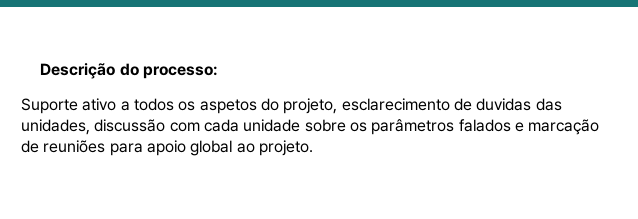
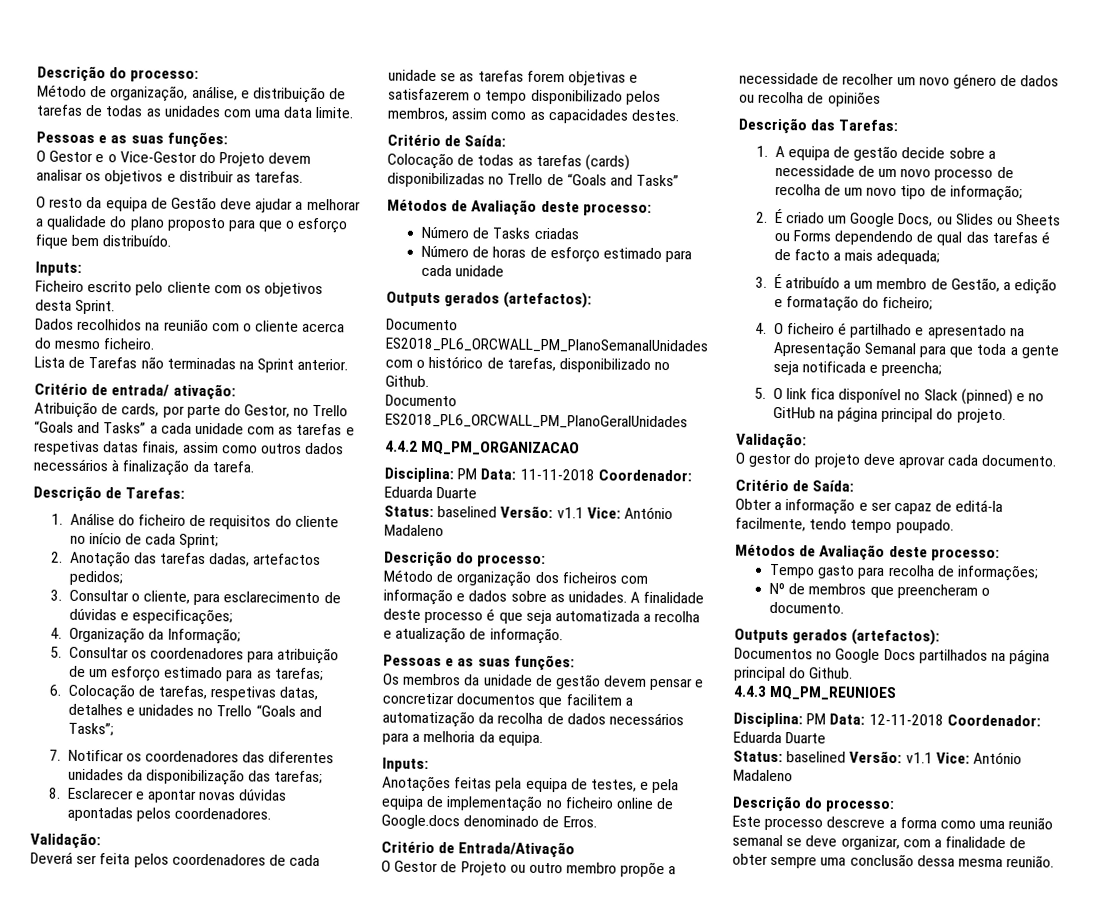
[40,63,218,79] [21,98,562,114] [21,119,600,135] [21,140,313,156] Descrição do processo: // Suporte ativo a todos os aspetos do projeto, esclarecimento de duvidas das unidades, discussão com cada unidade sobre os parâmetros falados e marcação de reuniões para apoio global ao projeto. -> [37,65,200,82] [37,84,347,104] [36,104,355,119] [36,131,228,148] [36,150,312,167] [36,169,304,185] [36,196,361,213] [35,215,349,234] [35,234,172,249] [35,261,82,276] [35,280,324,298] [35,299,116,315] [35,318,346,333] [34,337,156,350] [34,356,349,373] [34,383,236,400] [34,401,349,419] [34,420,355,436] [33,440,345,456] [33,458,254,476] [33,485,186,502] [50,512,339,530] [69,533,220,549] [50,550,322,568] [68,570,123,586] [49,589,341,606] [68,608,234,626] [49,626,242,645] [49,646,340,665] [68,665,324,682] [48,683,319,701] [67,703,322,718] [67,722,114,737] [48,749,335,764] [67,768,324,786] [47,787,288,803] [66,806,272,822] [30,832,101,849] [30,851,321,868] [388,69,639,86] [388,88,661,105] [387,107,680,124] [387,134,507,147] [387,152,630,171] [387,172,680,188] [387,199,652,216] [420,226,579,240] [420,245,693,263] [420,264,505,277] [386,291,593,309] [386,318,458,331] [385,337,709,354] [385,355,671,373] [385,375,429,387] [385,394,457,407] [385,413,688,430] [385,440,581,456] [384,467,692,483] [384,486,478,499] [384,505,673,520] [384,524,444,537] [384,550,547,568] [383,569,648,587] [383,588,705,606] [383,608,701,625] [383,626,563,645] [383,654,575,671] [382,673,705,691] [382,692,633,709] [382,710,684,728] [382,730,543,746] [382,757,429,772] [382,775,680,794] [381,795,675,812] [381,814,597,830] [381,841,576,858] [381,860,677,878] [739,72,1060,89] [739,91,881,107] [738,117,899,134] [755,145,996,162] [774,164,1014,181] [774,183,1023,202] [755,208,1062,228] [773,230,1050,246] [773,248,941,265] [754,273,1058,295] [773,295,934,312] [754,322,1025,340] [772,340,1059,359] [772,360,943,377] [753,387,1045,406] [772,406,1006,424] [736,432,807,449] [735,452,1058,469] [735,479,855,492] [735,498,1004,515] [735,517,954,534] [735,544,1000,561] [768,563,1039,582] [768,582,990,599] [768,601,844,614] [734,628,941,646] [734,647,1051,665] [734,666,854,682] [733,685,897,701] [733,712,1041,728] [733,731,827,744] [733,750,1022,765] [733,769,793,782] [732,795,896,813] [732,815,1054,831] [732,834,1027,851] [732,853,1055,869] Descrição do processo: // Método de organização, análise, e distribuição de tarefas de todas as unidades com uma data limite. // Pessoas e as suas funções: // O Gestor e o Vice-Gestor do Projeto devem analisar os objetivos e distribuir as tarefas. // O resto da equipa de Gestão deve ajudar a melhorar a qualidade do plano proposto para que o esforço fique bem distribuído. // Inputs: // Ficheiro escrito pelo cliente com os objetivos desta Sprint. // Dados recolhidos na reunião com o cliente acerca do mesmo ficheiro. // Lista de Tarefas não terminadas na Sprint anterior. // Critério de entrada/ ativação: // Atribuição de cards, por parte do Gestor, no Trello “Goals and Tasks” a cada unidade com as tarefas e respetivas datas finais, assim como outros dados necessários à finalização da tarefa. // Descrição de Tarefas: // 1. Análise do ficheiro de requisitos do cliente no início de cada Sprint; // 2. Anotação das tarefas dadas, artefactos pedidos; // 3. Consultar o cliente, para esclarecimento de dúvidas e especificações; // 4. Organização da Informação; // 5. Consultar os coordenadores para atribuição de um esforço estimado para as tarefas; // 6. Colocação de tarefas, respetivas datas, detalhes e unidades no Trello “Goals and Tasks”; // 7. Notificar os coordenadores das diferentes unidades da disponibilização das tarefas; // 8. Esclarecer e apontar novas dúvidas apontadas pelos coordenadores. // Validação: // Deverá ser feita pelos coordenadores de cada unidade se as tarefas forem objetivas e satisfazerem o tempo disponibilizado pelos membros, assim como as capacidades destes. // Critério de Saída: // Colocação de todas as tarefas (cards) disponibilizadas no Trello de “Goals and Tasks” // Métodos de Avaliação deste processo: // Número de Tasks criadas // Número de horas de esforço estimado para cada unidade // Outputs gerados (artefactos): // Documento ES2018_PL6_ORCWALL_PM_PlanoSemanalUnidades com o histórico de tarefas, disponibilizado no Github. // Documento ES2018_PL6_ORCWALL_PM_PlanoGeralUnidades // 4.4.2 MQ_PM_ORGANIZACAO // Disciplina: PM Data: 11-11-2018 Coordenador: Eduarda Duarte // Status: baselined Versão: v1.1 Vice: António Madaleno // Descrição do processo: // Método de organização dos ficheiros com informação e dados sobre as unidades. A finalidade deste processo é que seja automatizada a recolha e atualização de informação. // Pessoas e as suas funções: // Os membros da unidade de gestão devem pensar e concretizar documentos que facilitem a automatização da recolha de dados necessários para a melhoria da equipa. // Inputs: // Anotações feitas pela equipa de testes, e pela equipa de implementação no ficheiro online de Google.docs denominado de Erros. // Critério de Entrada/Ativação // O Gestor de Projeto ou outro membro propõe a necessidade de recolher um novo género de dados ou recolha de opiniões // Descrição das Tarefas: // 1. A equipa de gestão decide sobre a necessidade de um novo processo de recolha de um novo tipo de informação; // 2. É criado um Google Docs, ou Slides ou Sheets ou Forms dependendo de qual das tarefas é de facto a mais adequada; // 3. É atribuído a um membro de Gestão, a edição e formatação do ficheiro; // 4. O ficheiro é partilhado e apresentado na Apresentação Semanal para que toda a gente seja notificada e preencha; // 5. O link fica disponível no Slack (pinned) e no GitHub na página principal do projeto. // Validação: // O gestor do projeto deve aprovar cada documento. // Critério de Saída: // Obter a informação e ser capaz de editá-la facilmente, tendo tempo poupado. // Métodos de Avaliação deste processo: // Tempo gasto para recolha de informações; // Nº de membros que preencheram o documento. // Outputs gerados (artefactos): // Documentos no Google Docs partilhados na página principal do Github. // 4.4.3 MQ_PM_REUNIOES // Disciplina: PM Data: 12-11-2018 Coordenador: Eduarda Duarte // Status: baselined Versão: v1.1 Vice: António Madaleno // Descrição do processo: // Este processo descreve a forma como uma reunião semanal se deve organizar, com a finalidade de obter sempre uma conclusão dessa mesma reunião.

